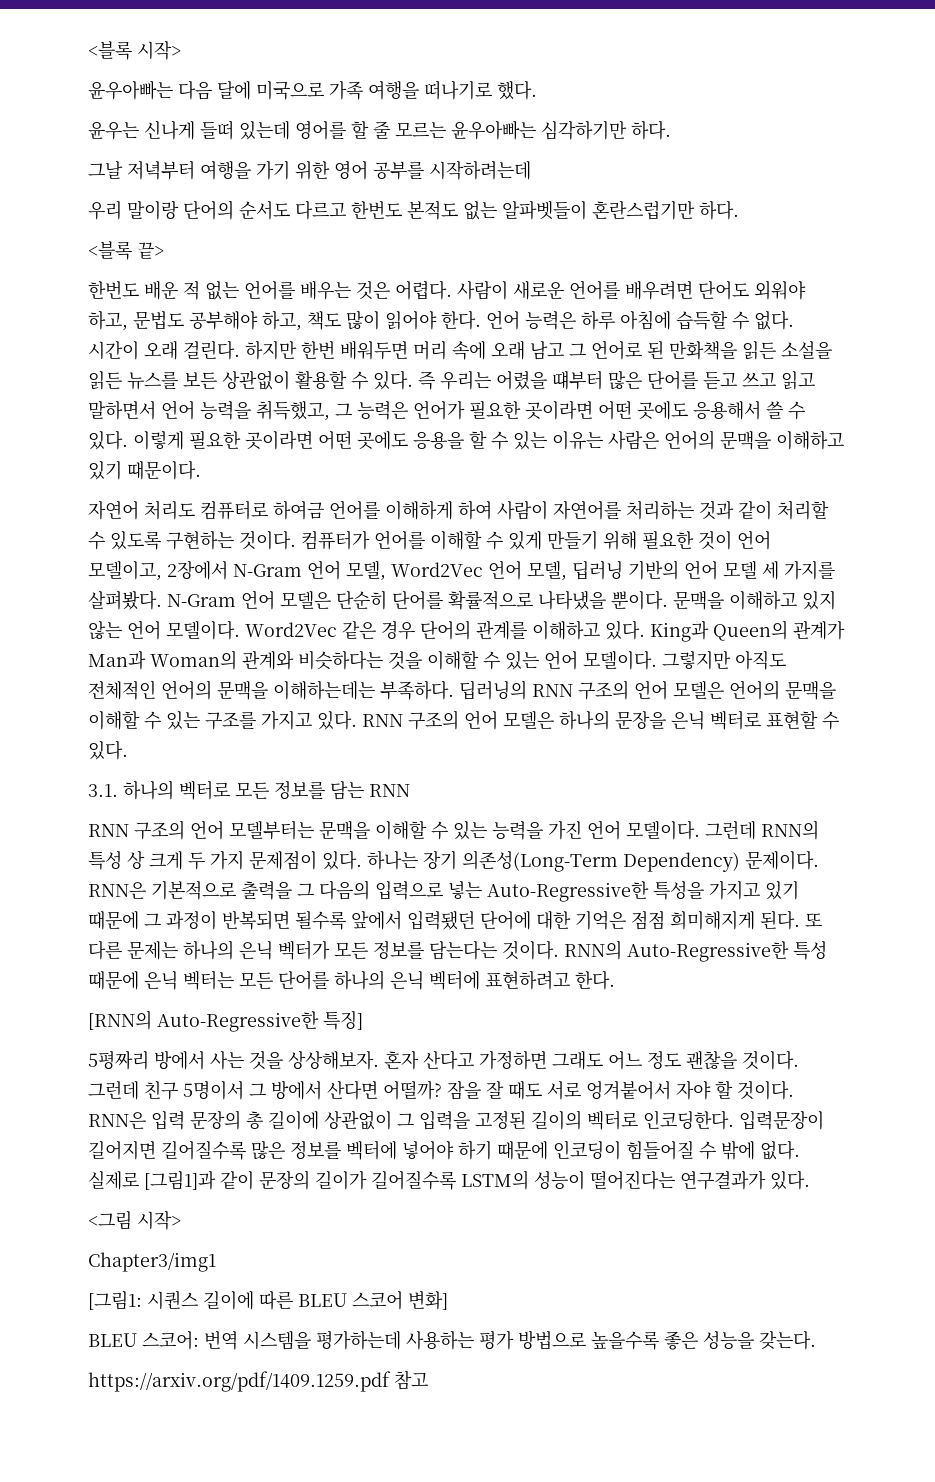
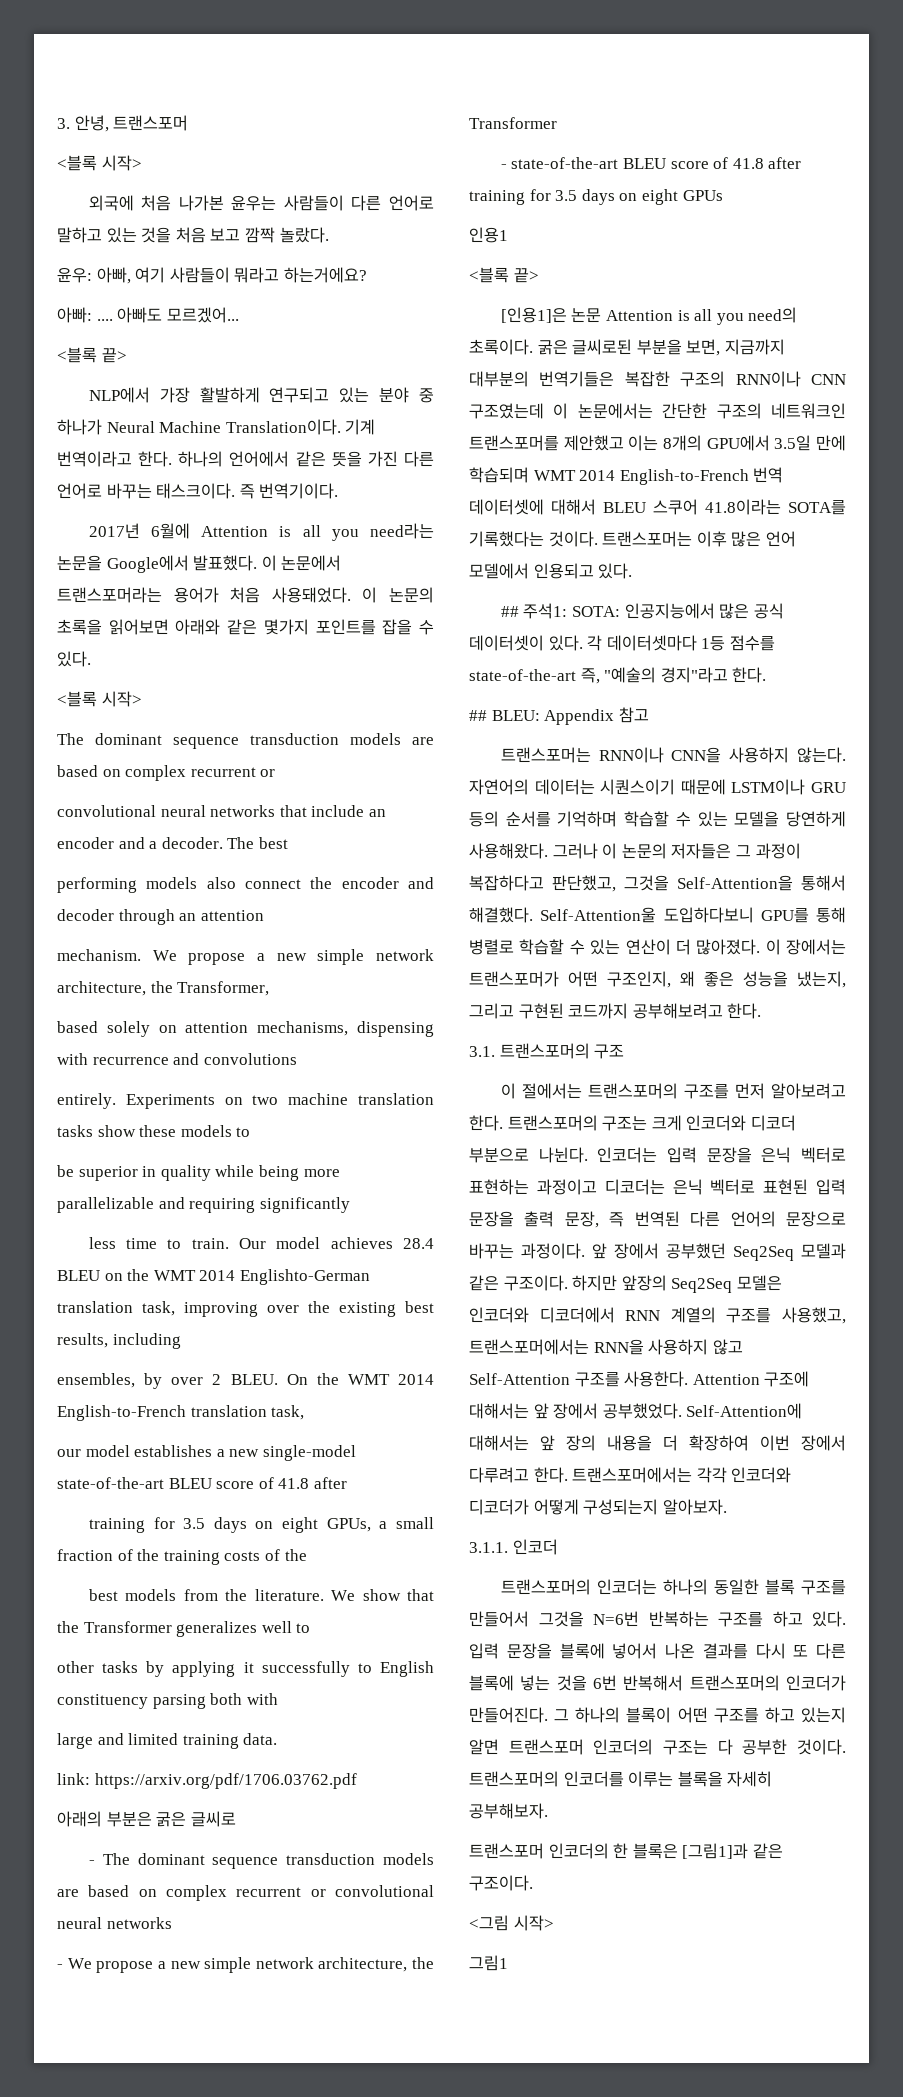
[88,41,181,60] [88,80,537,100] [88,120,671,140] [88,160,531,180] [88,200,739,220] [88,241,164,260] [88,280,806,300] [88,310,794,331] [88,340,832,360] [88,370,815,390] [88,400,805,421] [88,430,844,450] [88,460,201,480] [88,500,829,520] [88,530,771,550] [88,560,835,581] [88,590,836,610] [88,620,845,642] [88,650,786,670] [88,680,836,700] [88,710,839,730] [88,740,128,760] [88,780,410,800] [88,820,819,840] [88,850,819,872] [88,880,799,902] [88,910,822,930] [88,940,827,962] [88,970,615,990] [88,1010,363,1032] [88,1050,799,1070] [88,1080,794,1100] [88,1110,824,1130] [88,1140,800,1160] [88,1170,810,1190] [88,1211,181,1230] [88,1252,216,1272] [88,1291,448,1310] [88,1330,816,1350] [88,1370,428,1392] <블록 시작> // 윤우아빠는 다음 달에 미국으로 가족 여행을 떠나기로 했다. // 윤우는 신나게 들떠 있는데 영어를 할 줄 모르는 윤우아빠는 심각하기만 하다. // 그날 저녁부터 여행을 가기 위한 영어 공부를 시작하려는데 // 우리 말이랑 단어의 순서도 다르고 한번도 본적도 없는 알파벳들이 혼란스럽기만 하다. // <블록 끝> // 한번도 배운 적 없는 언어를 배우는 것은 어렵다. 사람이 새로운 언어를 배우려면 단어도 외워야 하고, 문법도 공부해야 하고, 책도 많이 읽어야 한다. 언어 능력은 하루 아침에 습득할 수 없다. 시간이 오래 걸린다. 하지만 한번 배워두면 머리 속에 오래 남고 그 언어로 된 만화책을 읽든 소설을 읽든 뉴스를 보든 상관없이 활용할 수 있다. 즉 우리는 어렸을 떄부터 많은 단어를 듣고 쓰고 읽고 말하면서 언어 능력을 취득했고, 그 능력은 언어가 필요한 곳이라면 어떤 곳에도 응용해서 쓸 수 있다. 이렇게 필요한 곳이라면 어떤 곳에도 응용을 할 수 있는 이유는 사람은 언어의 문맥을 이해하고 있기 때문이다. // 자연어 처리도 컴퓨터로 하여금 언어를 이해하게 하여 사람이 자연어를 처리하는 것과 같이 처리할 수 있도록 구현하는 것이다. 컴퓨터가 언어를 이해할 수 있게 만들기 위해 필요한 것이 언어 모델이고, 2장에서 N-Gram 언어 모델, Word2Vec 언어 모델, 딥러닝 기반의 언어 모델 세 가지를 살펴봤다. N-Gram 언어 모델은 단순히 단어를 확률적으로 나타냈을 뿐이다. 문맥을 이해하고 있지 않는 언어 모델이다. Word2Vec 같은 경우 단어의 관계를 이해하고 있다. King과 Queen의 관계가 Man과 Woman의 관계와 비슷하다는 것을 이해할 수 있는 언어 모델이다. 그렇지만 아직도 전체적인 언어의 문맥을 이해하는데는 부족하다. 딥러닝의 RNN 구조의 언어 모델은 언어의 문맥을 이해할 수 있는 구조를 가지고 있다. RNN 구조의 언어 모델은 하나의 문장을 은닉 벡터로 표현할 수 있다. // 3.1. 하나의 벡터로 모든 정보를 담는 RNN // RNN 구조의 언어 모델부터는 문맥을 이해할 수 있는 능력을 가진 언어 모델이다. 그런데 RNN의 특성 상 크게 두 가지 문제점이 있다. 하나는 장기 의존성(Long-Term Dependency) 문제이다. RNN은 기본적으로 출력을 그 다음의 입력으로 넣는 Auto-Regressive한 특성을 가지고 있기 때문에 그 과정이 반복되면 될수록 앞에서 입력됐던 단어에 대한 기억은 점점 희미해지게 된다. 또 다른 문제는 하나의 은닉 벡터가 모든 정보를 담는다는 것이다. RNN의 Auto-Regressive한 특성 때문에 은닉 벡터는 모든 단어를 하나의 은닉 벡터에 표현하려고 한다. // [RNN의 Auto-Regressive한 특징] // 5평짜리 방에서 사는 것을 상상해보자. 혼자 산다고 가정하면 그래도 어느 정도 괜찮을 것이다. 그런데 친구 5명이서 그 방에서 산다면 어떨까? 잠을 잘 때도 서로 엉겨붙어서 자야 할 것이다. RNN은 입력 문장의 총 길이에 상관없이 그 입력을 고정된 길이의 벡터로 인코딩한다. 입력문장이 길어지면 길어질수록 많은 정보를 벡터에 넣어야 하기 때문에 인코딩이 힘들어질 수 밖에 없다. 실제로 [그림1]과 같이 문장의 길이가 길어질수록 LSTM의 성능이 떨어진다는 연구결과가 있다. // <그림 시작> // Chapter3/img1 // [그림1: 시퀀스 길이에 따른 BLEU 스코어 변화] // BLEU 스코어: 번역 시스템을 평가하는데 사용하는 평가 방법으로 높을수록 좋은 성능을 갖는다. // https://arxiv.org/pdf/1409.1259.pdf 참고 -> [57,115,189,132] [57,155,142,171] [88,195,434,211] [57,227,329,243] [57,267,367,284] [57,307,239,323] [57,347,127,363] [88,387,434,403] [57,419,376,435] [57,451,435,467] [57,483,339,499] [88,523,434,541] [57,555,342,573] [57,587,434,603] [57,619,435,635] [57,651,91,667] [57,691,142,707] [57,733,434,749] [57,765,276,781] [57,805,386,817] [57,837,288,849] [57,877,434,893] [57,909,264,925] [57,949,434,965] [57,981,270,996] [57,1021,435,1037] [57,1053,297,1065] [57,1093,435,1109] [57,1125,251,1137] [57,1165,340,1181] [57,1197,350,1213] [88,1237,434,1249] [57,1269,370,1285] [57,1301,434,1317] [57,1333,181,1349] [57,1373,434,1389] [57,1405,305,1421] [57,1445,356,1461] [57,1477,347,1489] [88,1517,434,1533] [57,1549,307,1565] [88,1589,434,1601] [57,1621,311,1637] [57,1661,434,1677] [57,1693,278,1709] [57,1733,278,1749] [57,1773,357,1789] [57,1811,236,1827] [88,1853,434,1869] [57,1885,434,1901] [57,1917,172,1929] [57,1957,434,1973] [469,117,557,129] [500,157,802,169] [469,189,723,205] [469,227,508,243] [469,267,539,283] [500,307,798,325] [469,339,785,356] [469,371,846,387] [469,403,846,419] [469,435,846,451] [469,467,784,485] [469,499,846,515] [469,531,796,547] [469,563,633,579] [500,603,784,619] [469,635,775,651] [469,667,767,684] [469,707,649,725] [500,747,846,763] [469,779,846,795] [469,811,846,827] [469,843,801,859] [469,875,846,892] [469,907,846,923] [469,939,846,955] [469,971,846,988] [469,1003,762,1019] [469,1043,625,1059] [500,1083,846,1099] [469,1115,796,1131] [469,1147,846,1163] [469,1179,846,1195] [469,1211,846,1228] [469,1243,846,1261] [469,1275,782,1293] [469,1307,846,1324] [469,1339,743,1355] [469,1371,810,1387] [469,1403,803,1419] [469,1435,846,1451] [469,1467,792,1483] [469,1499,727,1515] [469,1539,558,1555] [500,1579,846,1595] [469,1611,846,1627] [469,1643,846,1659] [469,1675,846,1691] [469,1707,846,1723] [469,1739,846,1755] [469,1771,773,1787] [469,1803,548,1819] [469,1843,783,1859] [469,1875,533,1891] [469,1915,554,1931] [469,1955,508,1971] 3. 안녕, 트랜스포머 // <블록 시작> // 외국에 처음 나가본 윤우는 사람들이 다른 언어로 말하고 있는 것을 처음 보고 깜짝 놀랐다. // 윤우: 아빠, 여기 사람들이 뭐라고 하는거에요? // 아빠: .... 아빠도 모르겠어... // <블록 끝> // NLP에서 가장 활발하게 연구되고 있는 분야 중 하나가 Neural Machine Translation이다. 기계 번역이라고 한다. 하나의 언어에서 같은 뜻을 가진 다른 언어로 바꾸는 태스크이다. 즉 번역기이다. // 2017년 6월에 Attention is all you need라는 논문을 Google에서 발표했다. 이 논문에서 트랜스포머라는 용어가 처음 사용돼었다. 이 논문의 초록을 읽어보면 아래와 같은 몇가지 포인트를 잡을 수 있다. // <블록 시작> // The dominant sequence transduction models are based on complex recurrent or // convolutional neural networks that include an encoder and a decoder. The best // performing models also connect the encoder and decoder through an attention // mechanism. We propose a new simple network architecture, the Transformer, // based solely on attention mechanisms, dispensing with recurrence and convolutions // entirely. Experiments on two machine translation tasks show these models to // be superior in quality while being more parallelizable and requiring significantly // less time to train. Our model achieves 28.4 BLEU on the WMT 2014 Englishto-German translation task, improving over the existing best results, including // ensembles, by over 2 BLEU. On the WMT 2014 English-to-French translation task, // our model establishes a new single-model state-of-the-art BLEU score of 41.8 after // training for 3.5 days on eight GPUs, a small fraction of the training costs of the // best models from the literature. We show that the Transformer generalizes well to // other tasks by applying it successfully to English constituency parsing both with // large and limited training data. // link: https://arxiv.org/pdf/1706.03762.pdf // 아래의 부분은 굵은 글씨로 // - The dominant sequence transduction models are based on complex recurrent or convolutional neural networks // - We propose a new simple network architecture, the Transformer // - state-of-the-art BLEU score of 41.8 after training for 3.5 days on eight GPUs // 인용1 // <블록 끝> // [인용1]은 논문 Attention is all you need의 초록이다. 굵은 글씨로된 부분을 보면, 지금까지 대부분의 번역기들은 복잡한 구조의 RNN이나 CNN 구조였는데 이 논문에서는 간단한 구조의 네트워크인 트랜스포머를 제안했고 이는 8개의 GPU에서 3.5일 만에 학습되며 WMT 2014 English-to-French 번역 데이터셋에 대해서 BLEU 스쿠어 41.8이라는 SOTA를 기록했다는 것이다. 트랜스포머는 이후 많은 언어 모델에서 인용되고 있다. // ## 주석1: SOTA: 인공지능에서 많은 공식 데이터셋이 있다. 각 데이터셋마다 1등 점수를 state-of-the-art 즉, "예술의 경지"라고 한다. // ## BLEU: Appendix 참고 // 트랜스포머는 RNN이나 CNN을 사용하지 않는다. 자연어의 데이터는 시퀀스이기 때문에 LSTM이나 GRU 등의 순서를 기억하며 학습할 수 있는 모델을 당연하게 사용해왔다. 그러나 이 논문의 저자들은 그 과정이 복잡하다고 판단했고, 그것을 Self-Attention을 통해서 해결했다. Self-Attention울 도입하다보니 GPU를 통해 병렬로 학습할 수 있는 연산이 더 많아졌다. 이 장에서는 트랜스포머가 어떤 구조인지, 왜 좋은 성능을 냈는지, 그리고 구현된 코드까지 공부해보려고 한다. // 3.1. 트랜스포머의 구조 // 이 절에서는 트랜스포머의 구조를 먼저 알아보려고 한다. 트랜스포머의 구조는 크게 인코더와 디코더 부분으로 나뉜다. 인코더는 입력 문장을 은닉 벡터로 표현하는 과정이고 디코더는 은닉 벡터로 표현된 입력 문장을 출력 문장, 즉 번역된 다른 언어의 문장으로 바꾸는 과정이다. 앞 장에서 공부했던 Seq2Seq 모델과 같은 구조이다. 하지만 앞장의 Seq2Seq 모델은 인코더와 디코더에서 RNN 계열의 구조를 사용했고, 트랜스포머에서는 RNN을 사용하지 않고 Self-Attention 구조를 사용한다. Attention 구조에 대해서는 앞 장에서 공부했었다. Self-Attention에 대해서는 앞 장의 내용을 더 확장하여 이번 장에서 다루려고 한다. 트랜스포머에서는 각각 인코더와 디코더가 어떻게 구성되는지 알아보자. // 3.1.1. 인코더 // 트랜스포머의 인코더는 하나의 동일한 블록 구조를 만들어서 그것을 N=6번 반복하는 구조를 하고 있다. 입력 문장을 블록에 넣어서 나온 결과를 다시 또 다른 블록에 넣는 것을 6번 반복해서 트랜스포머의 인코더가 만들어진다. 그 하나의 블록이 어떤 구조를 하고 있는지 알면 트랜스포머 인코더의 구조는 다 공부한 것이다. 트랜스포머의 인코더를 이루는 블록을 자세히 공부해보자. // 트랜스포머 인코더의 한 블록은 [그림1]과 같은 구조이다. // <그림 시작> // 그림1

